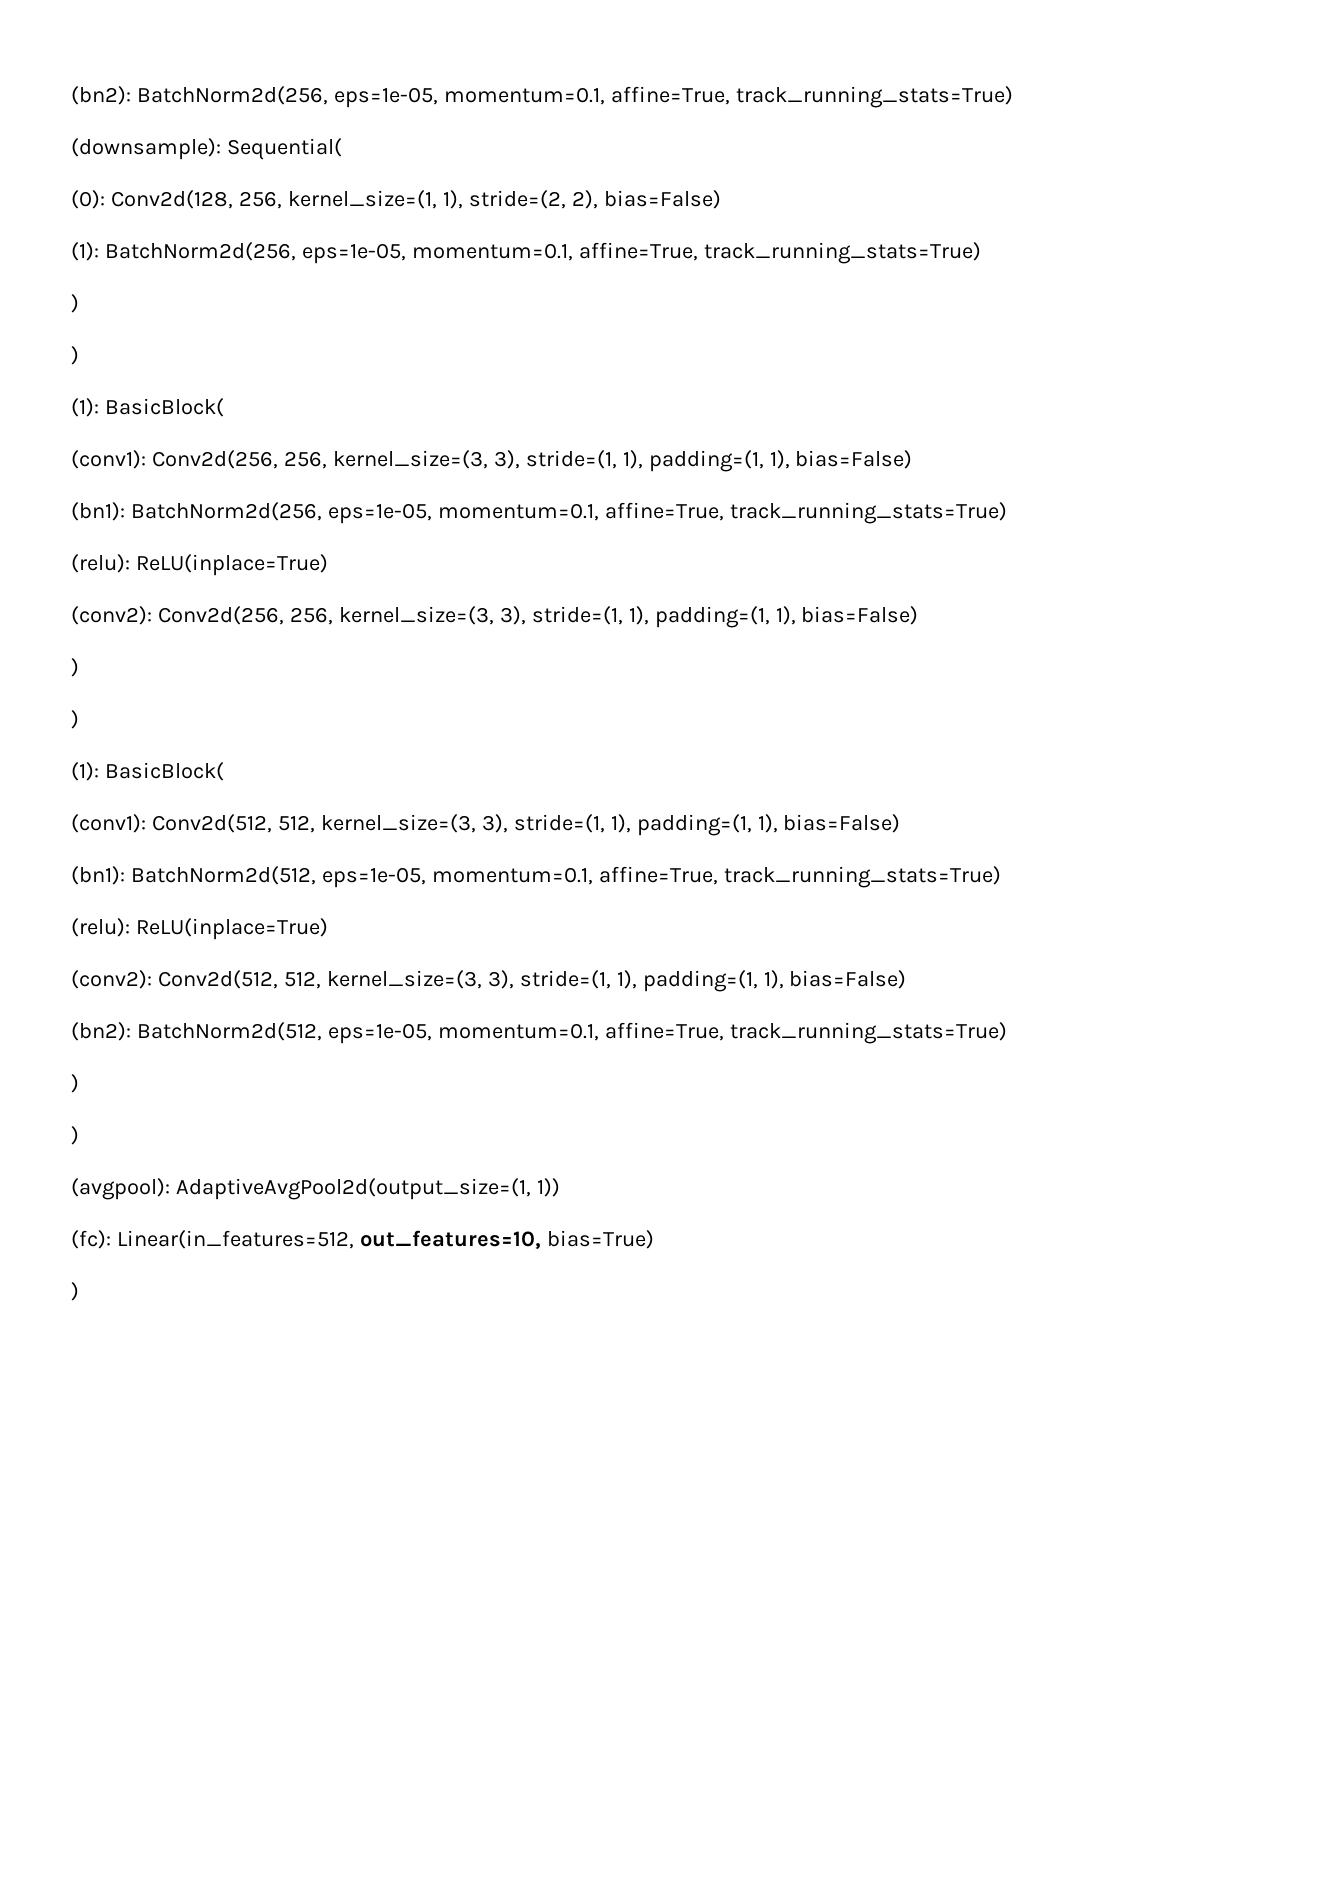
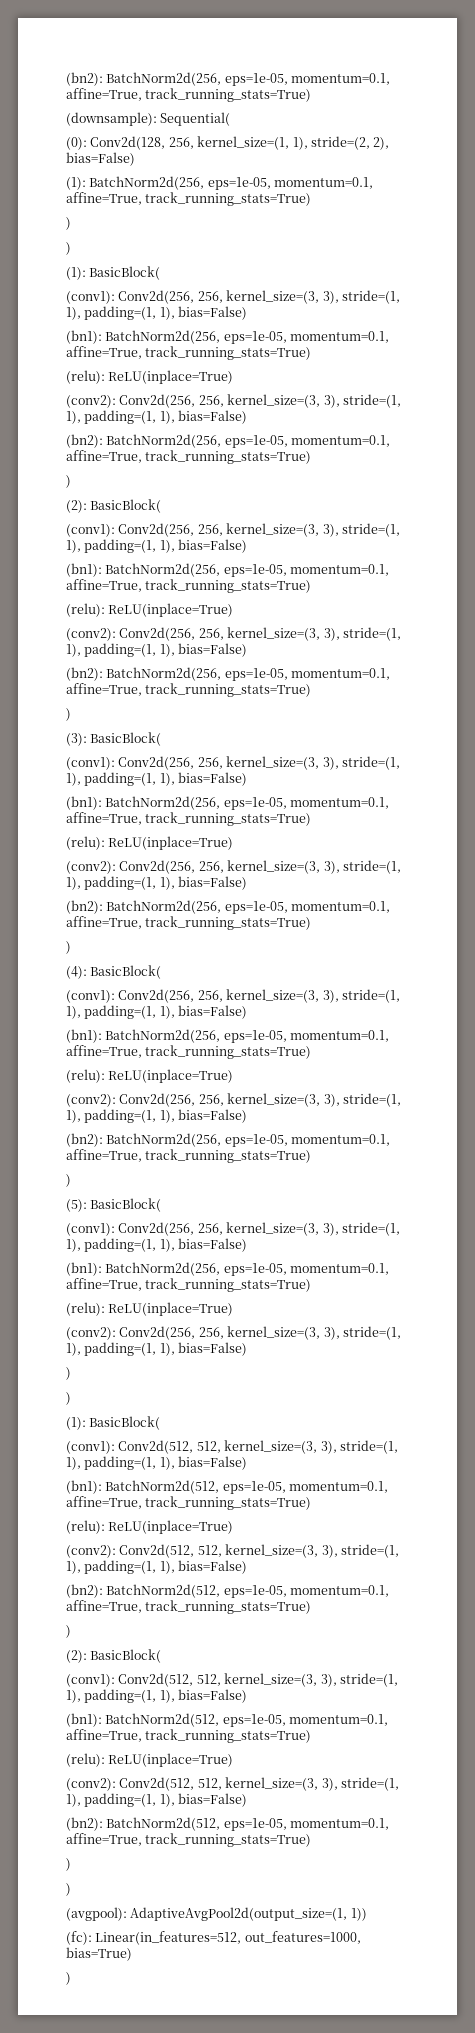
(919, 615) none -> [66,434,391,448] [66,450,312,464] [66,475,71,488] [66,499,162,513] [66,523,400,537] [66,539,248,553] [66,563,390,577] [66,579,312,593] [66,603,234,617] [66,627,401,641] [66,643,248,657] [66,667,391,681] [66,683,312,697] [66,708,71,721] [66,732,162,746] [66,756,400,770] [66,772,248,786] [66,796,390,810] [66,812,312,826] [66,836,234,850] [66,860,401,874] [66,876,248,890] [66,900,391,914] [66,916,312,930] [66,941,71,954] [66,965,162,979] [66,989,400,1003] [66,1005,248,1019] [66,1029,390,1043] [66,1045,312,1059] [66,1069,234,1083] [66,1093,401,1107] [66,1109,248,1123] [66,1133,391,1147] [66,1149,312,1163] [66,1174,71,1187] [66,1198,162,1212] [66,1222,400,1236] [66,1238,248,1252] [66,1262,390,1276] [66,1278,312,1292] [66,1302,234,1316] [66,1326,401,1340] [66,1342,248,1356] // (bn2): BatchNorm2d(256, eps=1e-05, momentum=0.1, affine=True, track_running_stats=True) // ) // (2): BasicBlock( // (conv1): Conv2d(256, 256, kernel_size=(3, 3), stride=(1, 1), padding=(1, 1), bias=False) // (bn1): BatchNorm2d(256, eps=1e-05, momentum=0.1, affine=True, track_running_stats=True) // (relu): ReLU(inplace=True) // (conv2): Conv2d(256, 256, kernel_size=(3, 3), stride=(1, 1), padding=(1, 1), bias=False) // (bn2): BatchNorm2d(256, eps=1e-05, momentum=0.1, affine=True, track_running_stats=True) // ) // (3): BasicBlock( // (conv1): Conv2d(256, 256, kernel_size=(3, 3), stride=(1, 1), padding=(1, 1), bias=False) // (bn1): BatchNorm2d(256, eps=1e-05, momentum=0.1, affine=True, track_running_stats=True) // (relu): ReLU(inplace=True) // (conv2): Conv2d(256, 256, kernel_size=(3, 3), stride=(1, 1), padding=(1, 1), bias=False) // (bn2): BatchNorm2d(256, eps=1e-05, momentum=0.1, affine=True, track_running_stats=True) // ) // (4): BasicBlock( // (conv1): Conv2d(256, 256, kernel_size=(3, 3), stride=(1, 1), padding=(1, 1), bias=False) // (bn1): BatchNorm2d(256, eps=1e-05, momentum=0.1, affine=True, track_running_stats=True) // (relu): ReLU(inplace=True) // (conv2): Conv2d(256, 256, kernel_size=(3, 3), stride=(1, 1), padding=(1, 1), bias=False) // (bn2): BatchNorm2d(256, eps=1e-05, momentum=0.1, affine=True, track_running_stats=True) // ) // (5): BasicBlock( // (conv1): Conv2d(256, 256, kernel_size=(3, 3), stride=(1, 1), padding=(1, 1), bias=False) // (bn1): BatchNorm2d(256, eps=1e-05, momentum=0.1, affine=True, track_running_stats=True) // (relu): ReLU(inplace=True) // (conv2): Conv2d(256, 256, kernel_size=(3, 3), stride=(1, 1), padding=(1, 1), bias=False)
(79, 1083) none -> [66,1649,162,1663] [66,1673,398,1687] [66,1689,248,1703] [66,1713,389,1727] [66,1729,312,1743] [66,1753,234,1767] [66,1777,399,1791] [66,1793,248,1807] [66,1817,390,1831] [66,1833,312,1847] [66,1858,71,1871] // (2): BasicBlock( // (conv1): Conv2d(512, 512, kernel_size=(3, 3), stride=(1, 1), padding=(1, 1), bias=False) // (bn1): BatchNorm2d(512, eps=1e-05, momentum=0.1, affine=True, track_running_stats=True) // (relu): ReLU(inplace=True) // (conv2): Conv2d(512, 512, kernel_size=(3, 3), stride=(1, 1), padding=(1, 1), bias=False) // (bn2): BatchNorm2d(512, eps=1e-05, momentum=0.1, affine=True, track_running_stats=True) // )
[359,1230,541,1249] out_features=10, -> [244,1931,361,1944] out_features=1000,

